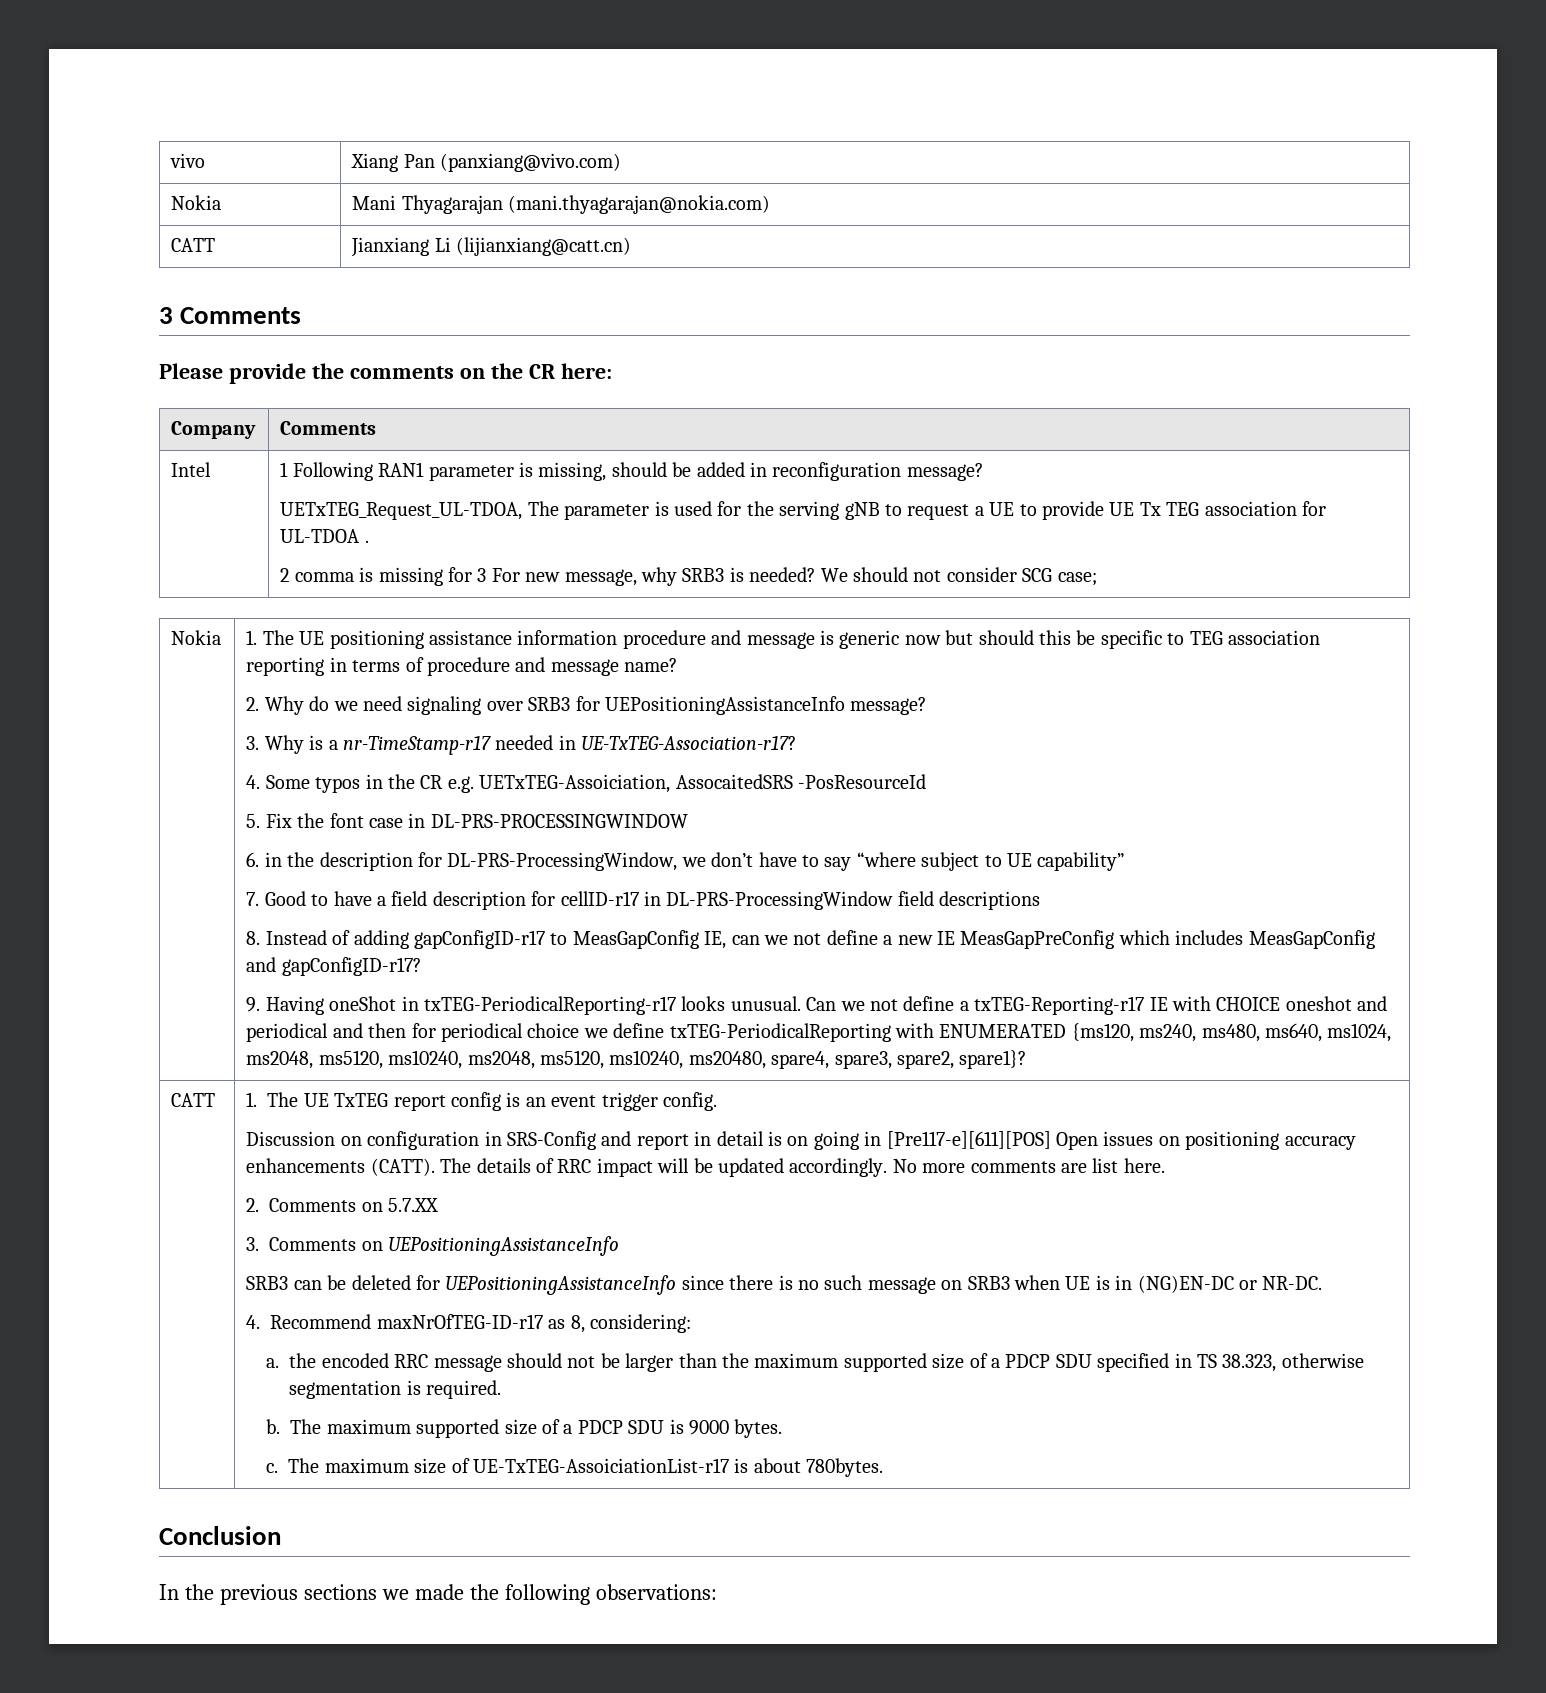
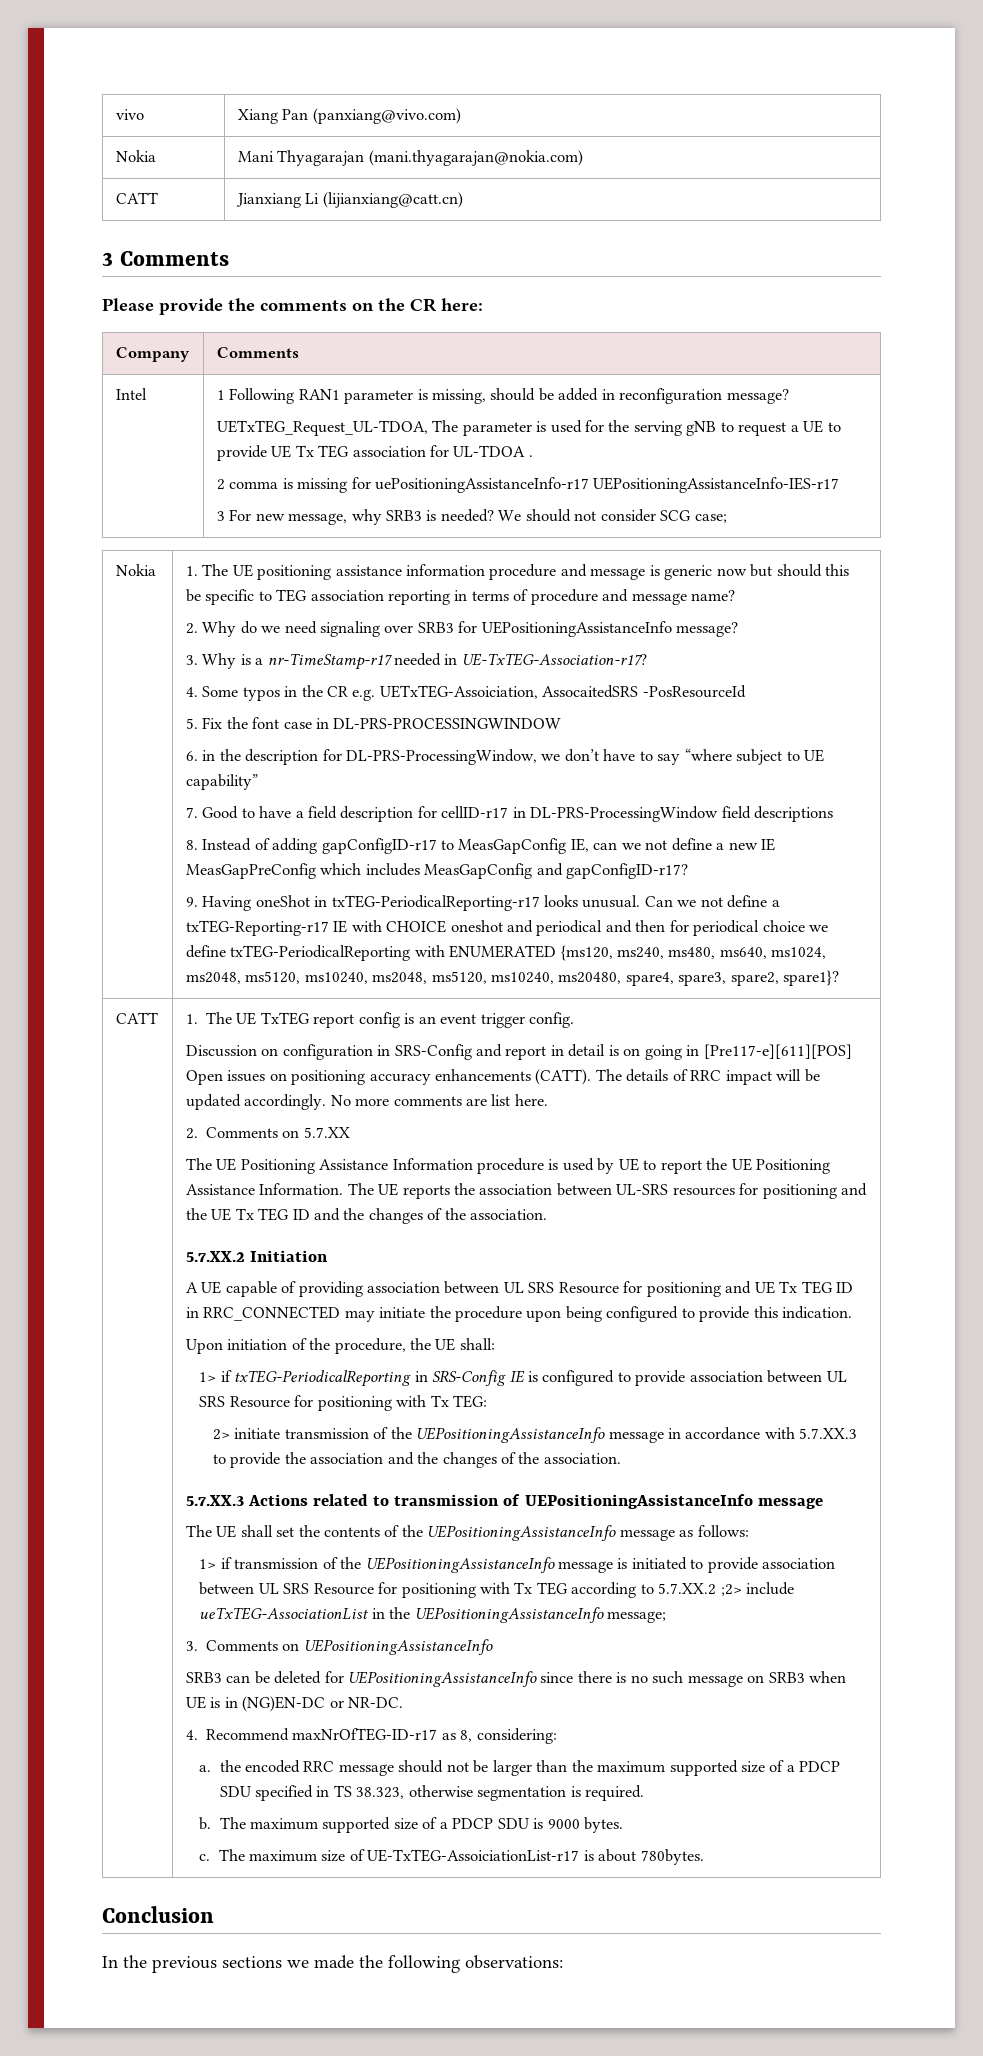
(472, 574) none -> [375,477,840,493] uePositioningAssistanceInfo-r17 UEPositioningAssistanceInfo-IES-r17 //
(439, 1205) none -> [185,1158,831,1174] [185,1183,868,1199] [185,1208,548,1224] [185,1250,328,1262] [185,1281,854,1297] [185,1306,853,1322] [185,1338,495,1354] [199,1370,847,1387] [199,1395,488,1411] [212,1427,858,1443] [212,1452,621,1468] [185,1494,823,1509] [185,1525,749,1541] [199,1557,836,1573] [199,1582,795,1598] [199,1607,667,1623] // The UE Positioning Assistance Information procedure is used by UE to report the UE Positioning Assistance Information. The UE reports the association between UL-SRS resources for positioning and the UE Tx TEG ID and the changes of the association. // 5.7.XX.2 Initiation // A UE capable of providing association between UL SRS Resource for positioning and UE Tx TEG ID in RRC_CONNECTED may initiate the procedure upon being configured to provide this indication. // Upon initiation of the procedure, the UE shall: // 1> if txTEG-PeriodicalReporting in SRS-Config IE is configured to provide association between UL SRS Resource for positioning with Tx TEG: // 2> initiate transmission of the UEPositioningAssistanceInfo message in accordance with 5.7.XX.3 to provide the association and the changes of the association. // 5.7.XX.3 Actions related to transmission of UEPositioningAssistanceInfo message // The UE shall set the contents of the UEPositioningAssistanceInfo message as follows: // 1> if transmission of the UEPositioningAssistanceInfo message is initiated to provide association between UL SRS Resource for positioning with Tx TEG according to 5.7.XX.2 ;2> include ueTxTEG-AssociationList in the UEPositioningAssistanceInfo message;

